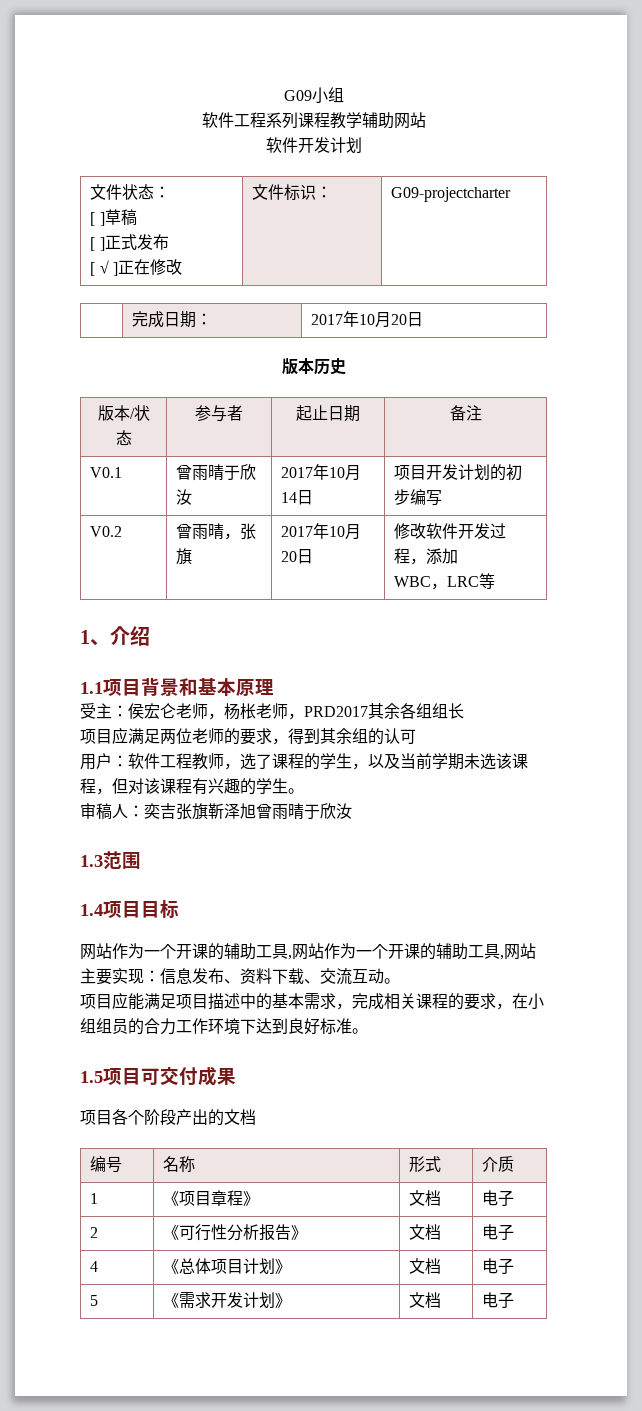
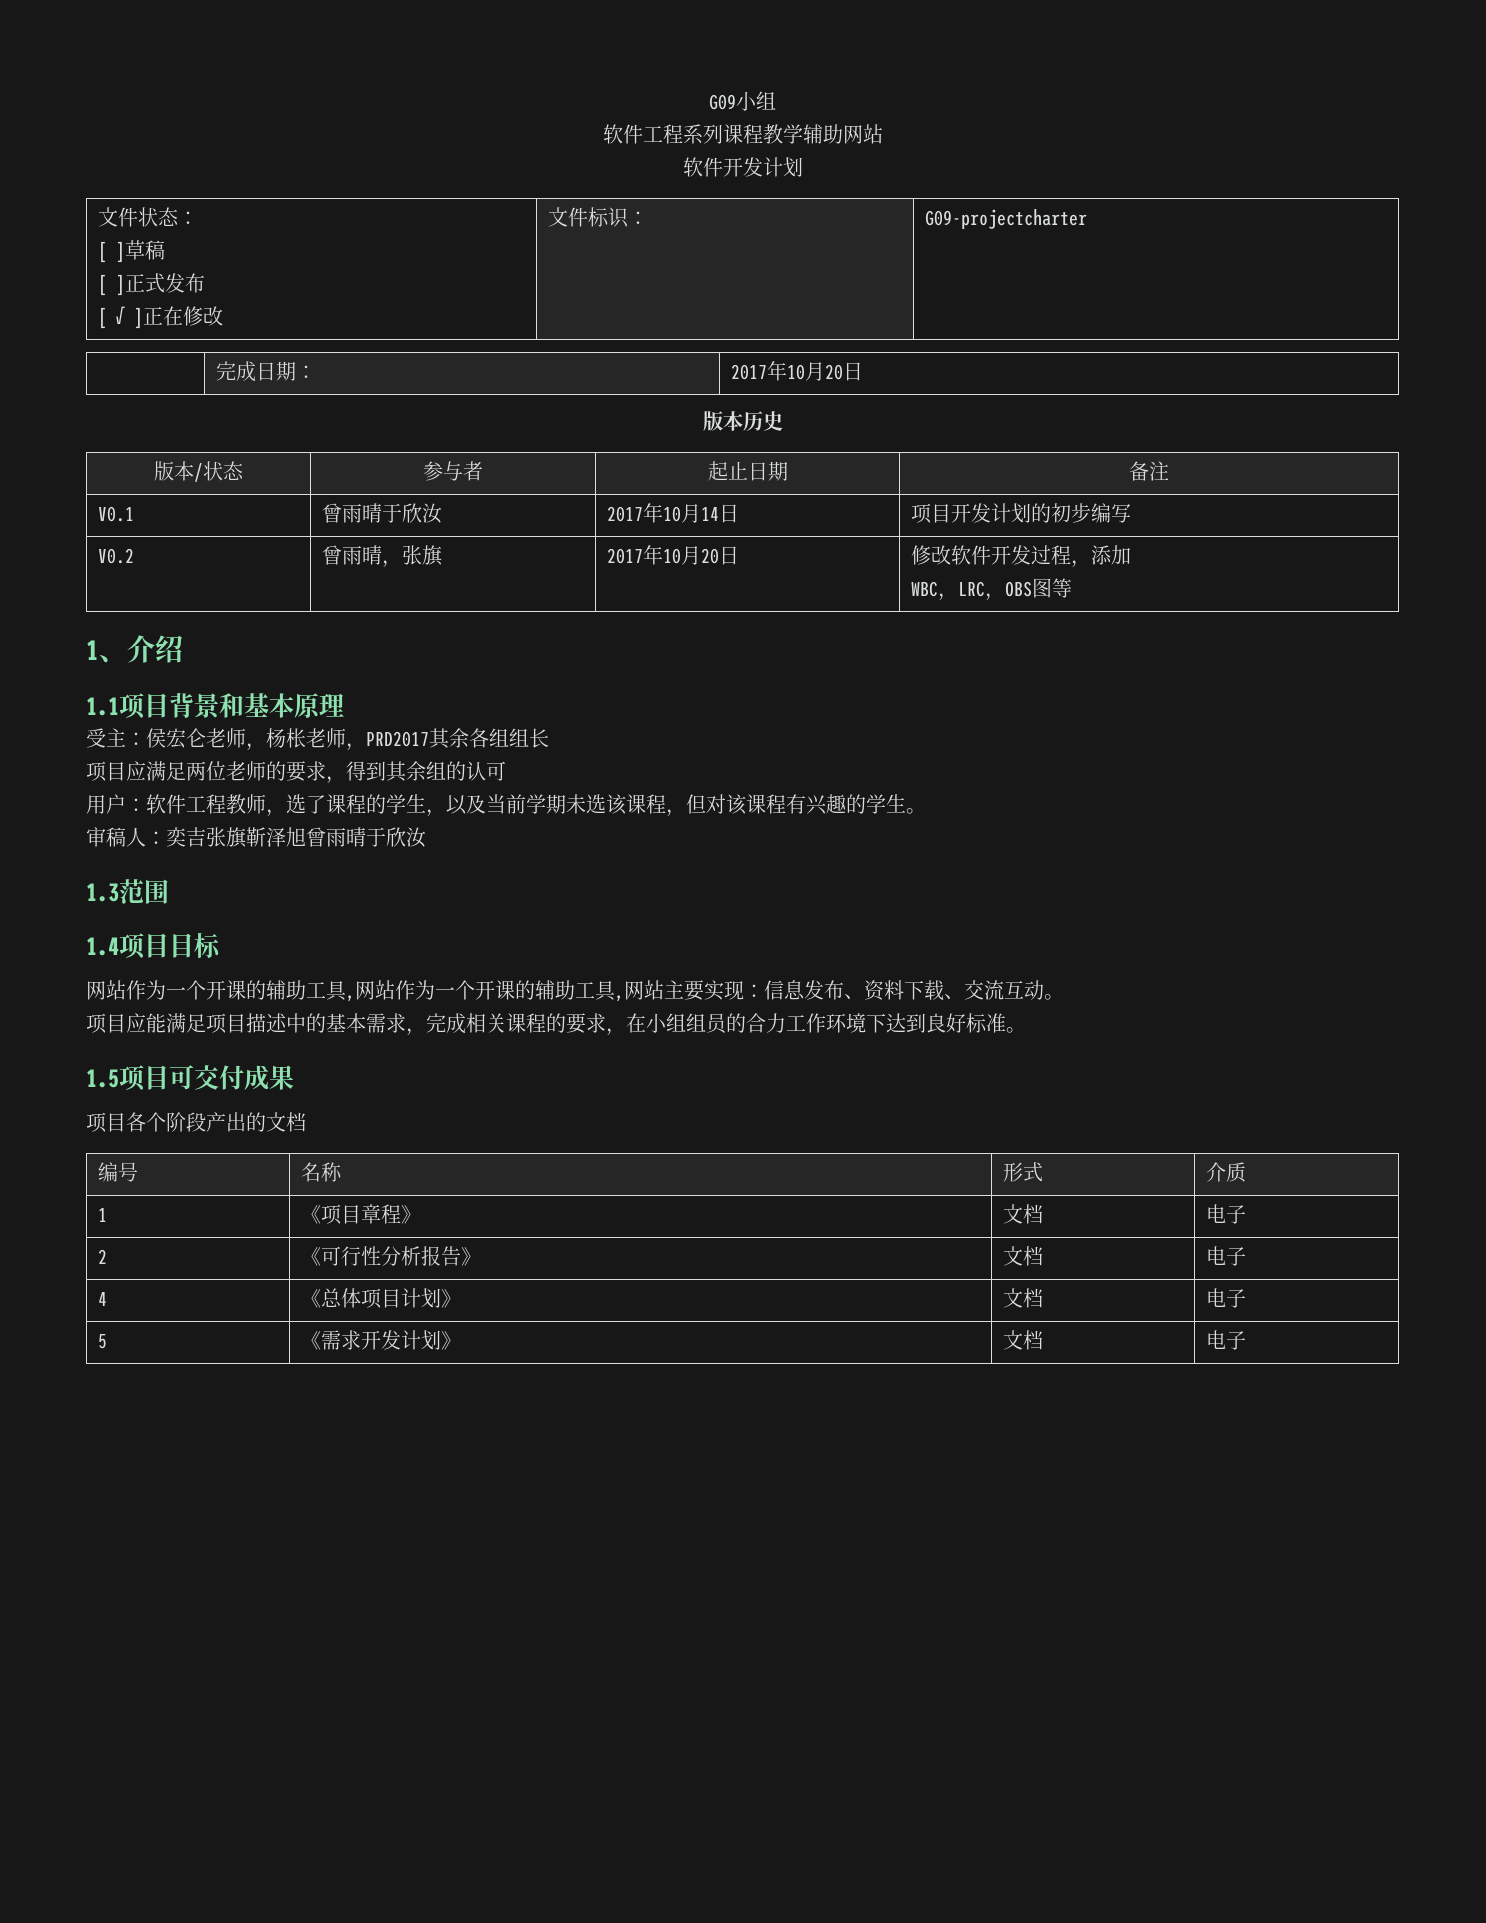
(480, 581) none -> [984,578,1052,601] ，OBS图

